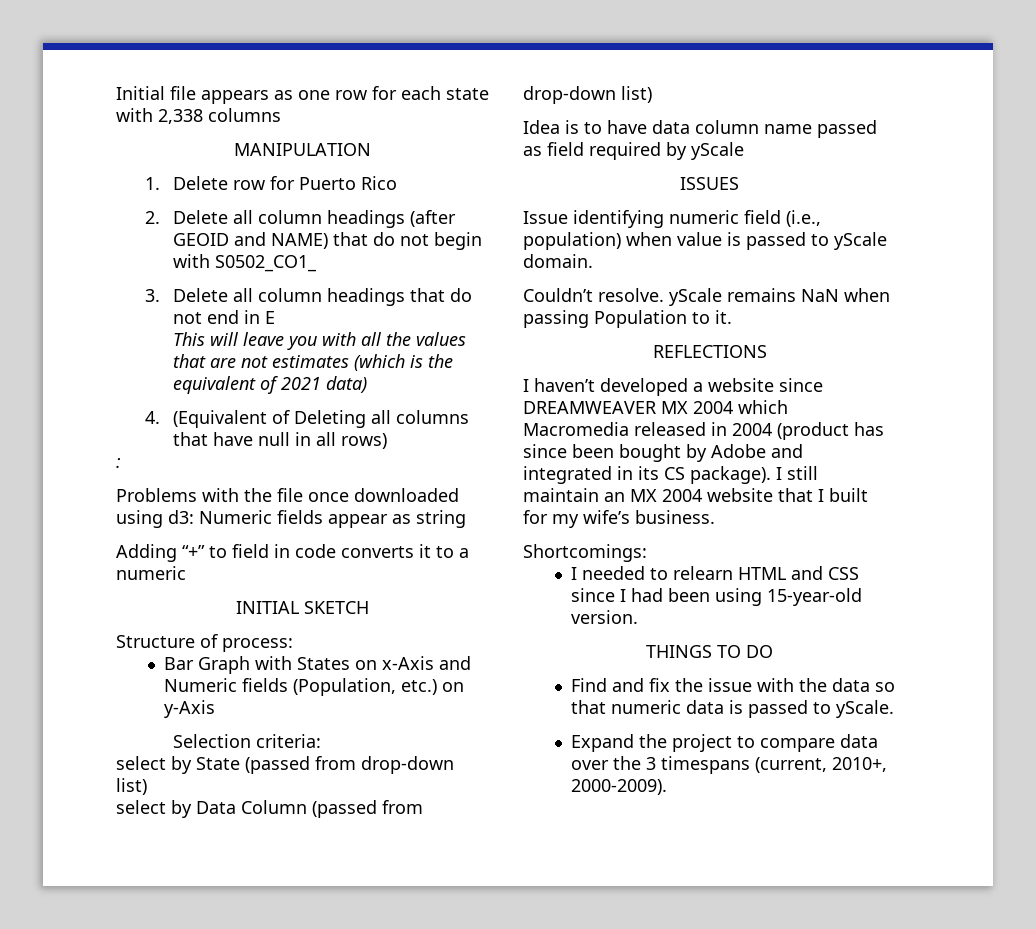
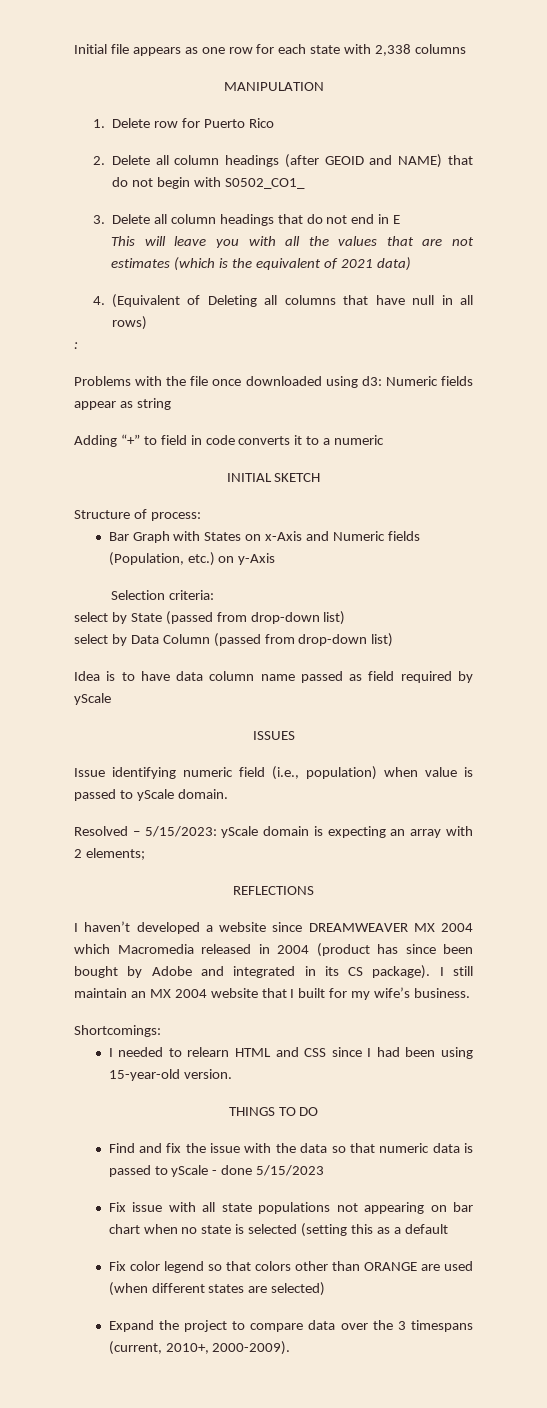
[523,288,890,306] [523,310,732,328] Couldn’t resolve. yScale remains NaN when passing Population to it. -> [74,826,473,838] [74,848,145,860] Resolved – 5/15/2023: yScale domain is expecting an array with 2 elements;
[836,700,895,718] yScale. -> [171,1165,325,1177] [108,1202,473,1214] [108,1223,448,1237] [108,1261,473,1273] [108,1282,326,1296] yScale - done 5/15/2023 // Fix issue with all state populations not appearing on bar chart when no state is selected (setting this as a default // Fix color legend so that colors other than ORANGE are used (when different states are selected)

